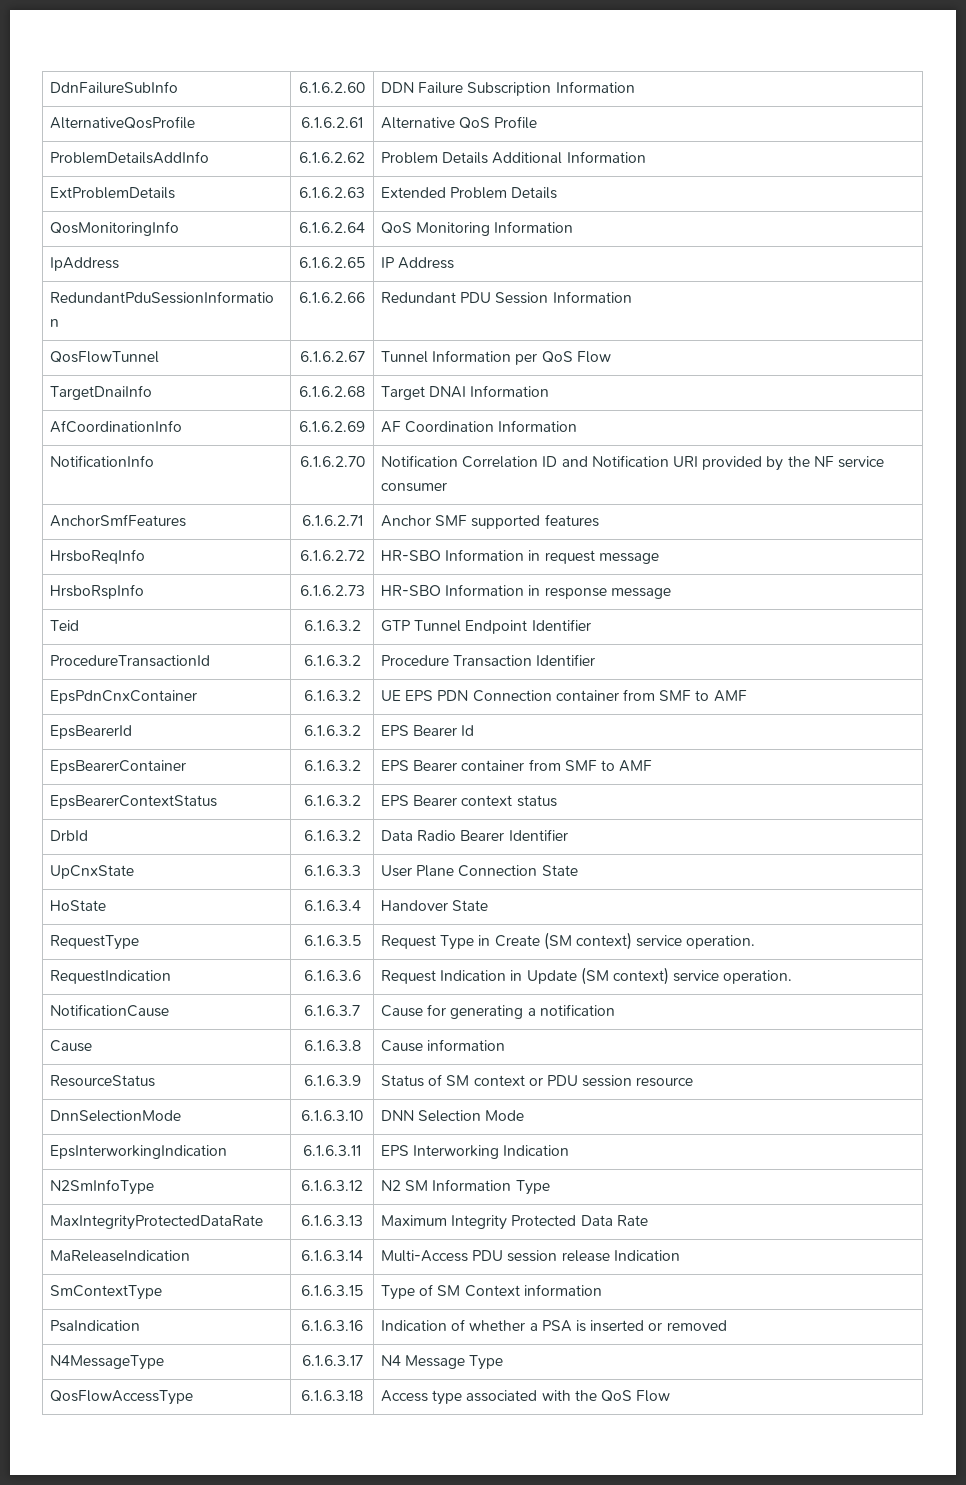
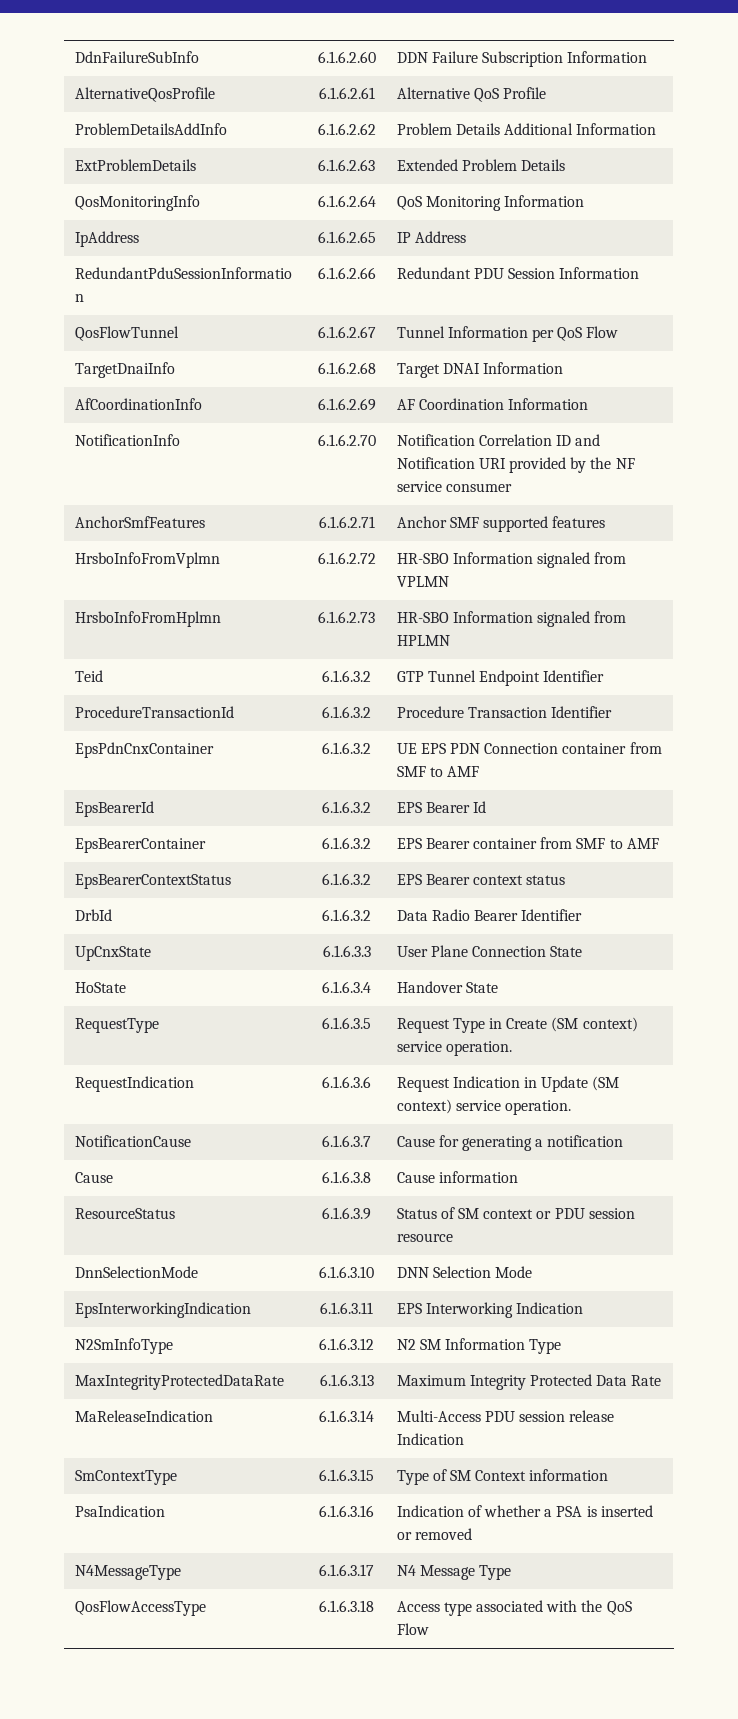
[50,549,146,564] HrsboReqInfo -> [74,552,220,568] HrsboInfoFromVplmn
[528,550,659,564] [50,584,145,599] in request message // HrsboRspInfo -> [536,552,627,568] [396,576,449,587] [74,611,221,627] signaled from VPLMN // HrsboInfoFromHplmn
[528,585,671,599] in response message -> [536,611,627,627] [396,635,450,646] signaled from HPLMN

